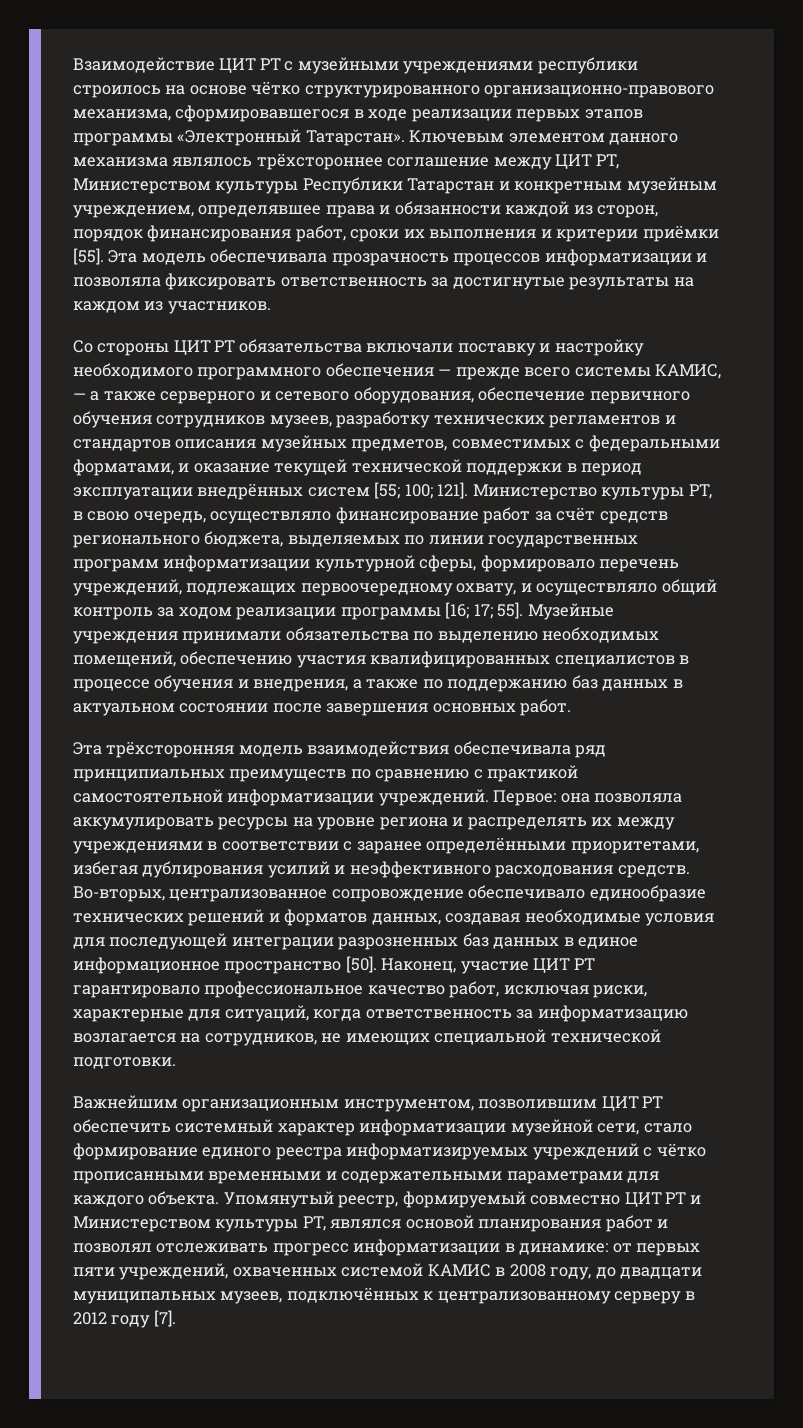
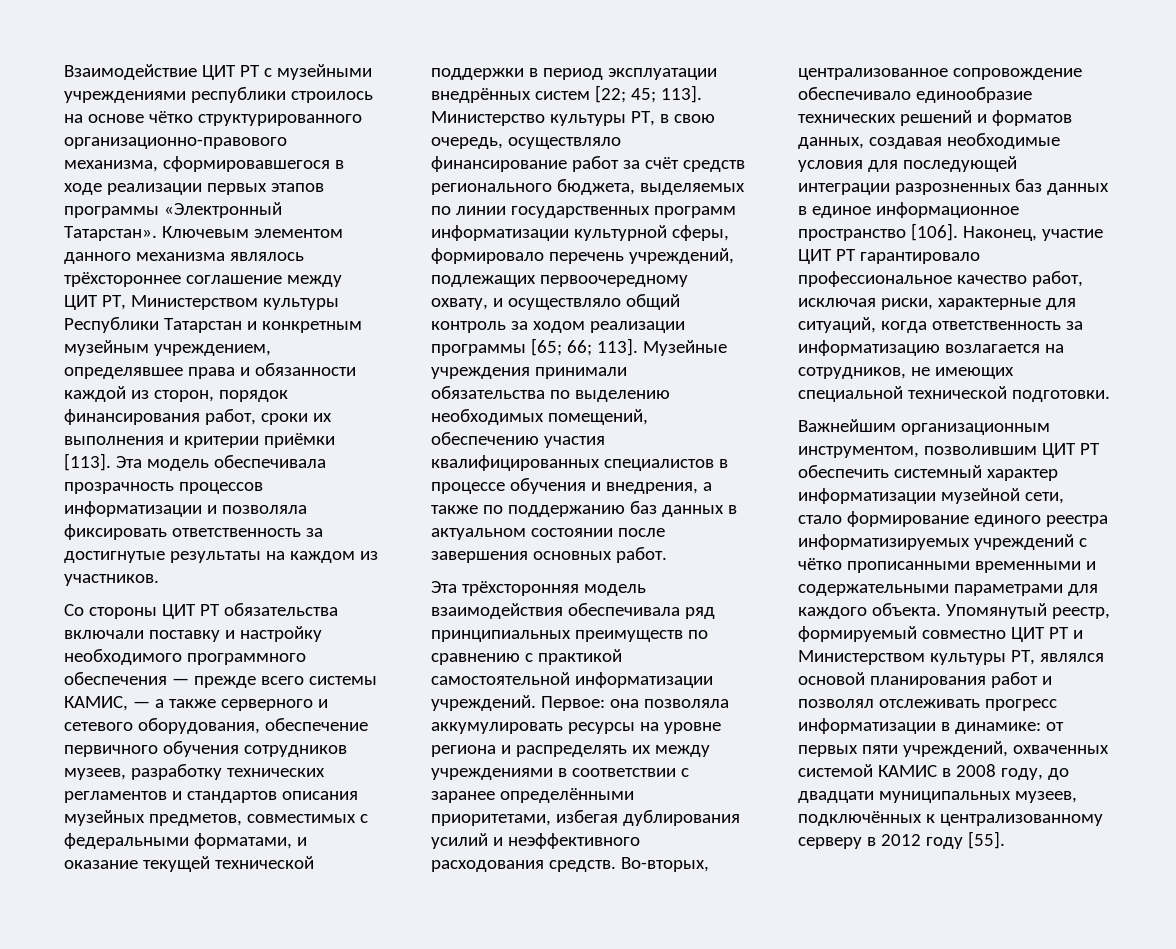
[73,248,104,265] [55]. -> [64,453,111,471] [113].
[374,482,469,499] [55; 100; 121]. -> [594,85,702,103] [22; 45; 113].
[445,602,524,619] [16; 17; 55]. -> [530,338,638,356] [65; 66; 113].
[345,956,377,973] [50]. -> [910,223,958,241] [106].
[153,1310,176,1327] [7]. -> [967,831,1005,849] [55].

